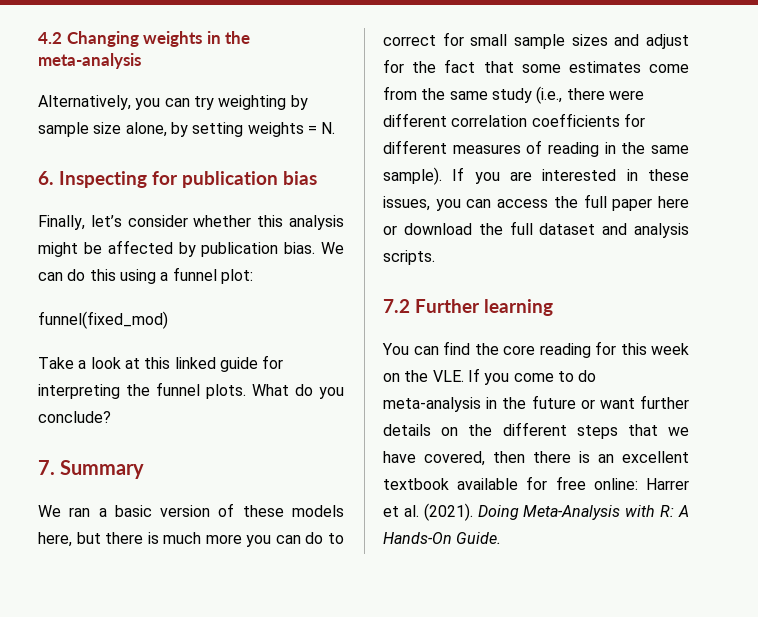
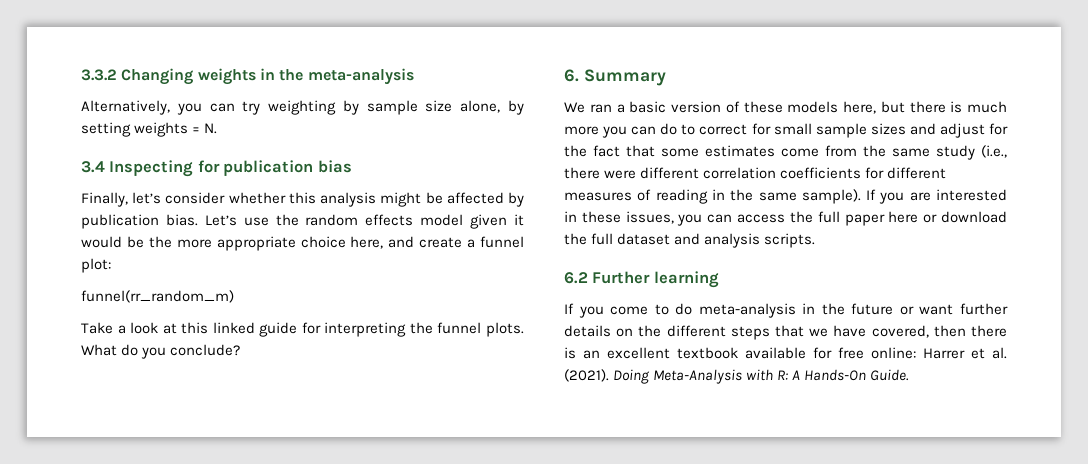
[38,32,62,44] 4.2 -> [81,69,117,81] 3.3.2
[38,171,54,185] 6. -> [81,161,105,173] 3.4
[321,242,345,254] [38,269,156,284] We can do this using -> [204,214,525,229] [81,236,463,251] Let’s use the random effects model given it would be the more appropriate choice here, and create
[38,311,168,329] funnel(fixed_mod) -> [81,290,234,303] funnel(rr_random_m)
[38,460,55,475] 7. -> [564,69,579,82] 6.
[383,299,410,313] 7.2 -> [564,272,588,284] 6.2
[382,341,689,358] [383,370,464,382] You can find the core reading for this week on the VLE. -> (719, 279) none

